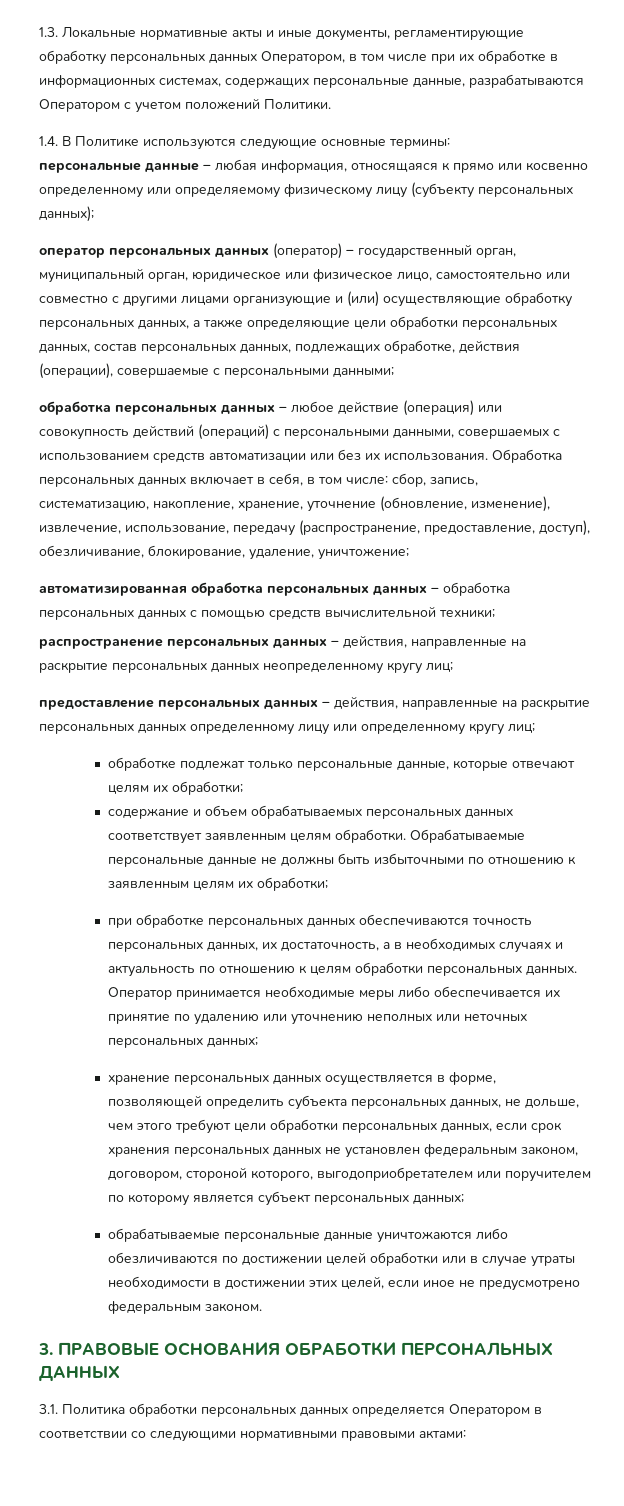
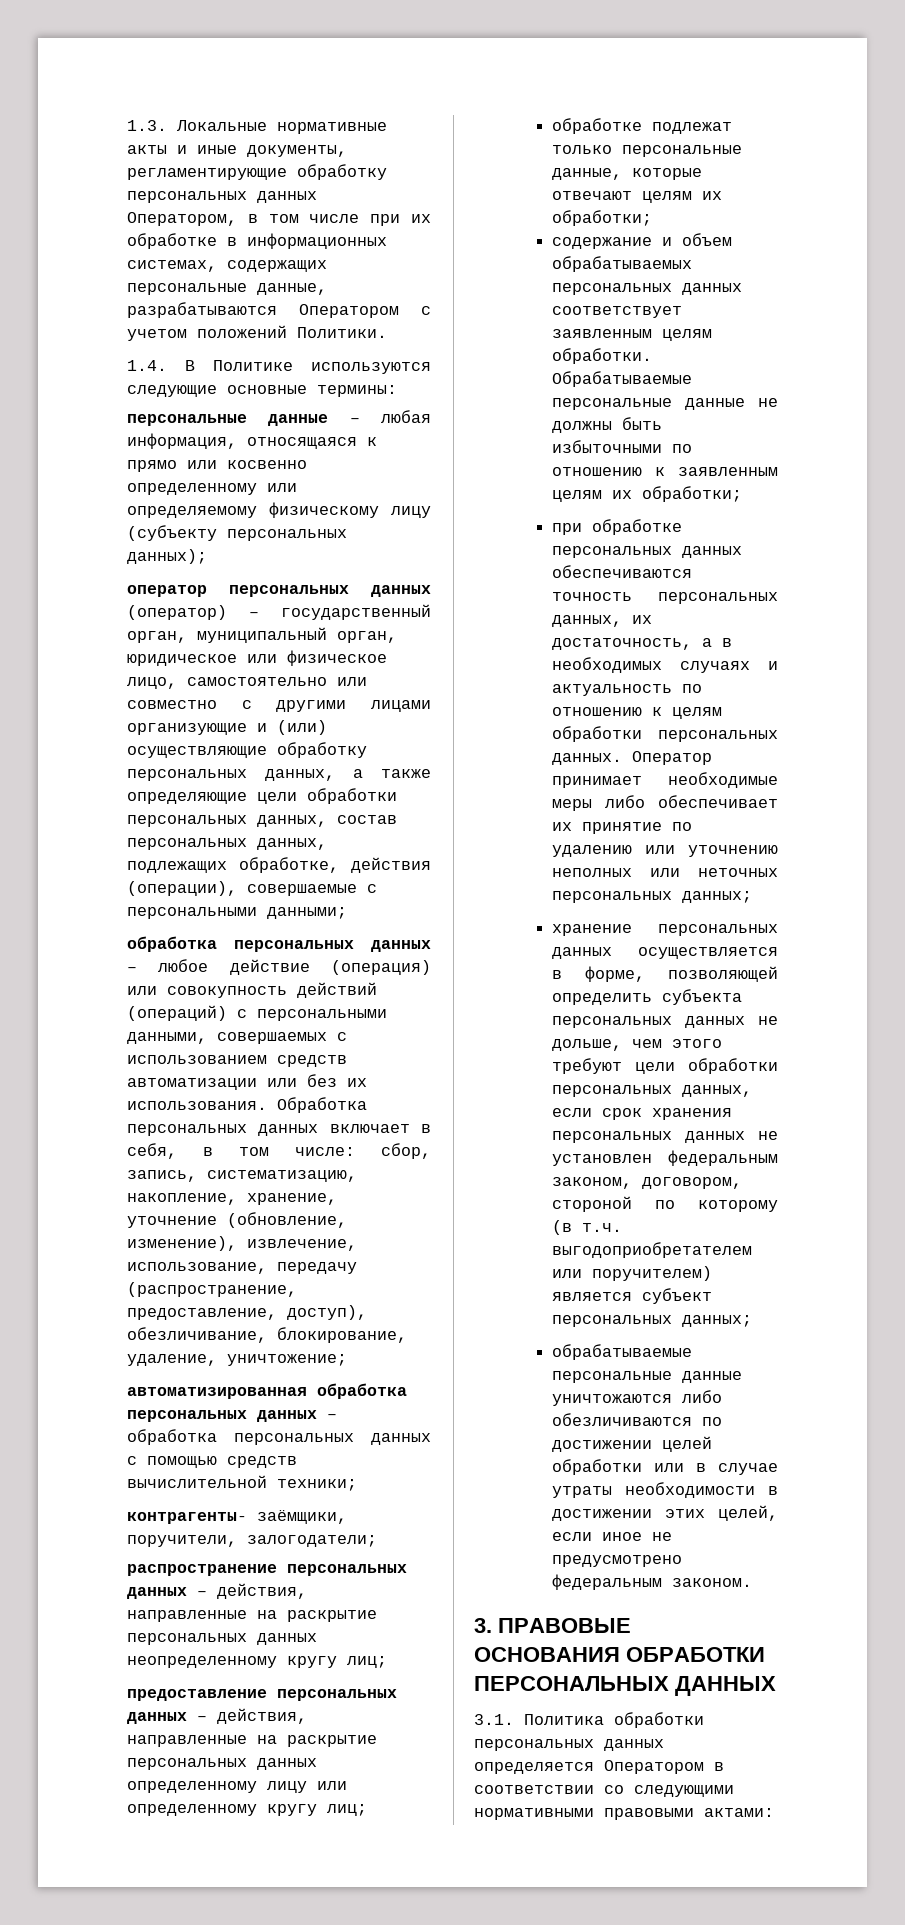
(495, 613) none -> [127,1510,347,1524] [127,1535,377,1547] // контрагенты- заёмщики, поручители, залогодатели;
[175,990,261,1000] принимается -> [552,776,643,788] принимает
[433,986,541,998] обеспечивается -> [658,795,778,808] обеспечивает
[449,1099,501,1108] данных, -> [685,1016,746,1028] данных
[250,1167,591,1182] [107,1194,190,1206] которого, выгодоприобретателем или поручителем по которому -> [655,1200,778,1212] [552,1220,623,1235] [552,1242,753,1258] [552,1266,713,1281] по которому (в т.ч. выгодоприобретателем или поручителем)

